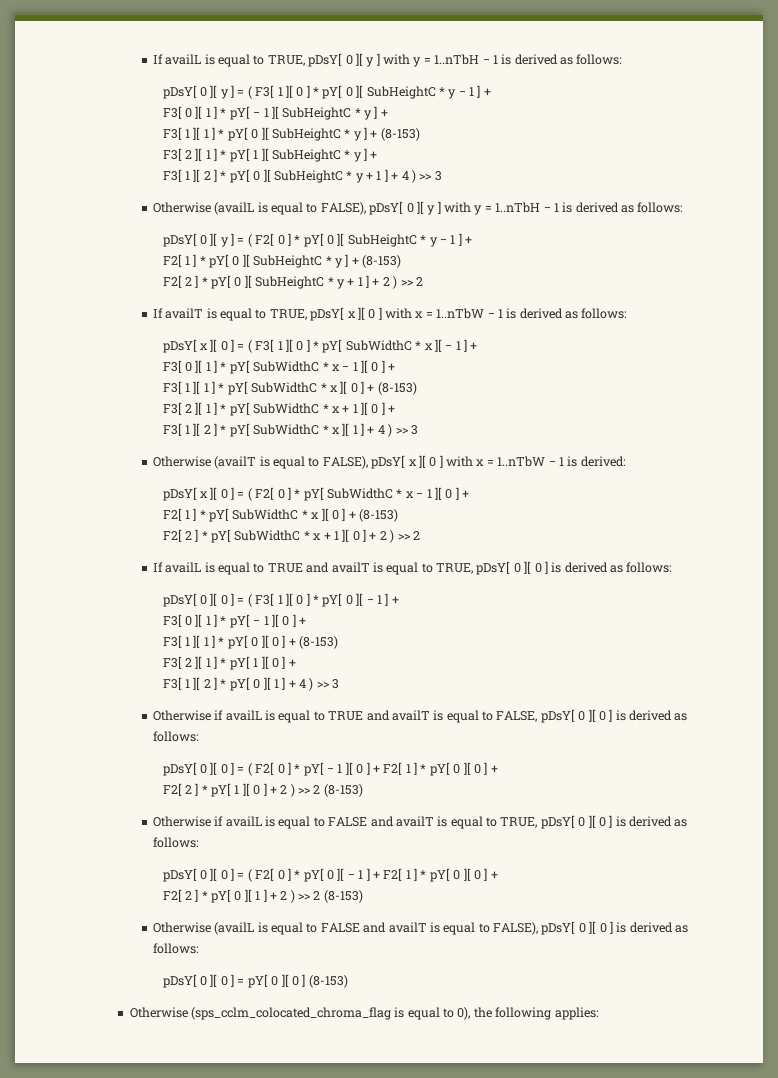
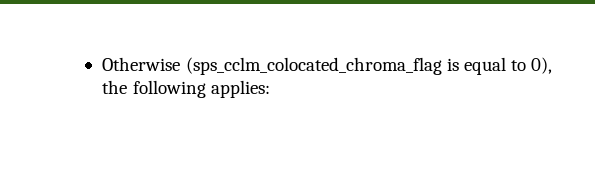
[152,53,623,67] [162,85,491,99] [162,106,388,120] [162,127,420,141] [162,148,378,162] [162,169,442,183] [152,201,684,215] [162,233,473,247] [162,254,402,268] [162,275,423,289] [152,307,628,321] [162,339,478,353] [162,360,396,374] [162,381,417,395] [162,402,396,416] [162,423,418,437] [152,455,626,469] [162,487,470,501] [162,508,399,522] [162,529,420,543] [152,561,673,575] [162,593,399,607] [162,614,307,628] [162,635,339,649] [162,656,296,670] [162,677,340,691] [152,709,688,723] [152,731,199,742] [162,762,498,776] [162,783,363,797] [152,815,688,829] [152,837,199,848] [162,868,498,882] [162,889,363,903] [152,921,689,935] [152,943,199,954] [162,974,348,988] If availL is equal to TRUE, pDsY[ 0 ][ y ] with y = 1..nTbH − 1 is derived as follows: // pDsY[ 0 ][ y ] = ( F3[ 1 ][ 0 ] * pY[ 0 ][ SubHeightC * y − 1 ] + // F3[ 0 ][ 1 ] * pY[ − 1 ][ SubHeightC * y ] + // F3[ 1 ][ 1 ] * pY[ 0 ][ SubHeightC * y ] + (8-153) // F3[ 2 ][ 1 ] * pY[ 1 ][ SubHeightC * y ] + // F3[ 1 ][ 2 ] * pY[ 0 ][ SubHeightC * y + 1 ] + 4 ) >> 3 // Otherwise (availL is equal to FALSE), pDsY[ 0 ][ y ] with y = 1..nTbH − 1 is derived as follows: // pDsY[ 0 ][ y ] = ( F2[ 0 ] * pY[ 0 ][ SubHeightC * y − 1 ] + // F2[ 1 ] * pY[ 0 ][ SubHeightC * y ] + (8-153) // F2[ 2 ] * pY[ 0 ][ SubHeightC * y + 1 ] + 2 ) >> 2 // If availT is equal to TRUE, pDsY[ x ][ 0 ] with x = 1..nTbW − 1 is derived as follows: // pDsY[ x ][ 0 ] = ( F3[ 1 ][ 0 ] * pY[ SubWidthC * x ][ − 1 ] + // F3[ 0 ][ 1 ] * pY[ SubWidthC * x − 1 ][ 0 ] + // F3[ 1 ][ 1 ] * pY[ SubWidthC * x ][ 0 ] + (8-153) // F3[ 2 ][ 1 ] * pY[ SubWidthC * x + 1 ][ 0 ] + // F3[ 1 ][ 2 ] * pY[ SubWidthC * x ][ 1 ] + 4 ) >> 3 // Otherwise (availT is equal to FALSE), pDsY[ x ][ 0 ] with x = 1..nTbW − 1 is derived: // pDsY[ x ][ 0 ] = ( F2[ 0 ] * pY[ SubWidthC * x − 1 ][ 0 ] + // F2[ 1 ] * pY[ SubWidthC * x ][ 0 ] + (8-153) // F2[ 2 ] * pY[ SubWidthC * x + 1 ][ 0 ] + 2 ) >> 2 // If availL is equal to TRUE and availT is equal to TRUE, pDsY[ 0 ][ 0 ] is derived as follows: // pDsY[ 0 ][ 0 ] = ( F3[ 1 ][ 0 ] * pY[ 0 ][ − 1 ] + // F3[ 0 ][ 1 ] * pY[ − 1 ][ 0 ] + // F3[ 1 ][ 1 ] * pY[ 0 ][ 0 ] + (8-153) // F3[ 2 ][ 1 ] * pY[ 1 ][ 0 ] + // F3[ 1 ][ 2 ] * pY[ 0 ][ 1 ] + 4 ) >> 3 // Otherwise if availL is equal to TRUE and availT is equal to FALSE, pDsY[ 0 ][ 0 ] is derived as follows: // pDsY[ 0 ][ 0 ] = ( F2[ 0 ] * pY[ − 1 ][ 0 ] + F2[ 1 ] * pY[ 0 ][ 0 ] + // F2[ 2 ] * pY[ 1 ][ 0 ] + 2 ) >> 2 (8-153) // Otherwise if availL is equal to FALSE and availT is equal to TRUE, pDsY[ 0 ][ 0 ] is derived as follows: // pDsY[ 0 ][ 0 ] = ( F2[ 0 ] * pY[ 0 ][ − 1 ] + F2[ 1 ] * pY[ 0 ][ 0 ] + // F2[ 2 ] * pY[ 0 ][ 1 ] + 2 ) >> 2 (8-153) // Otherwise (availL is equal to FALSE and availT is equal to FALSE), pDsY[ 0 ][ 0 ] is derived as follows: // pDsY[ 0 ][ 0 ] = pY[ 0 ][ 0 ] (8-153) // -> (102, 64) none

